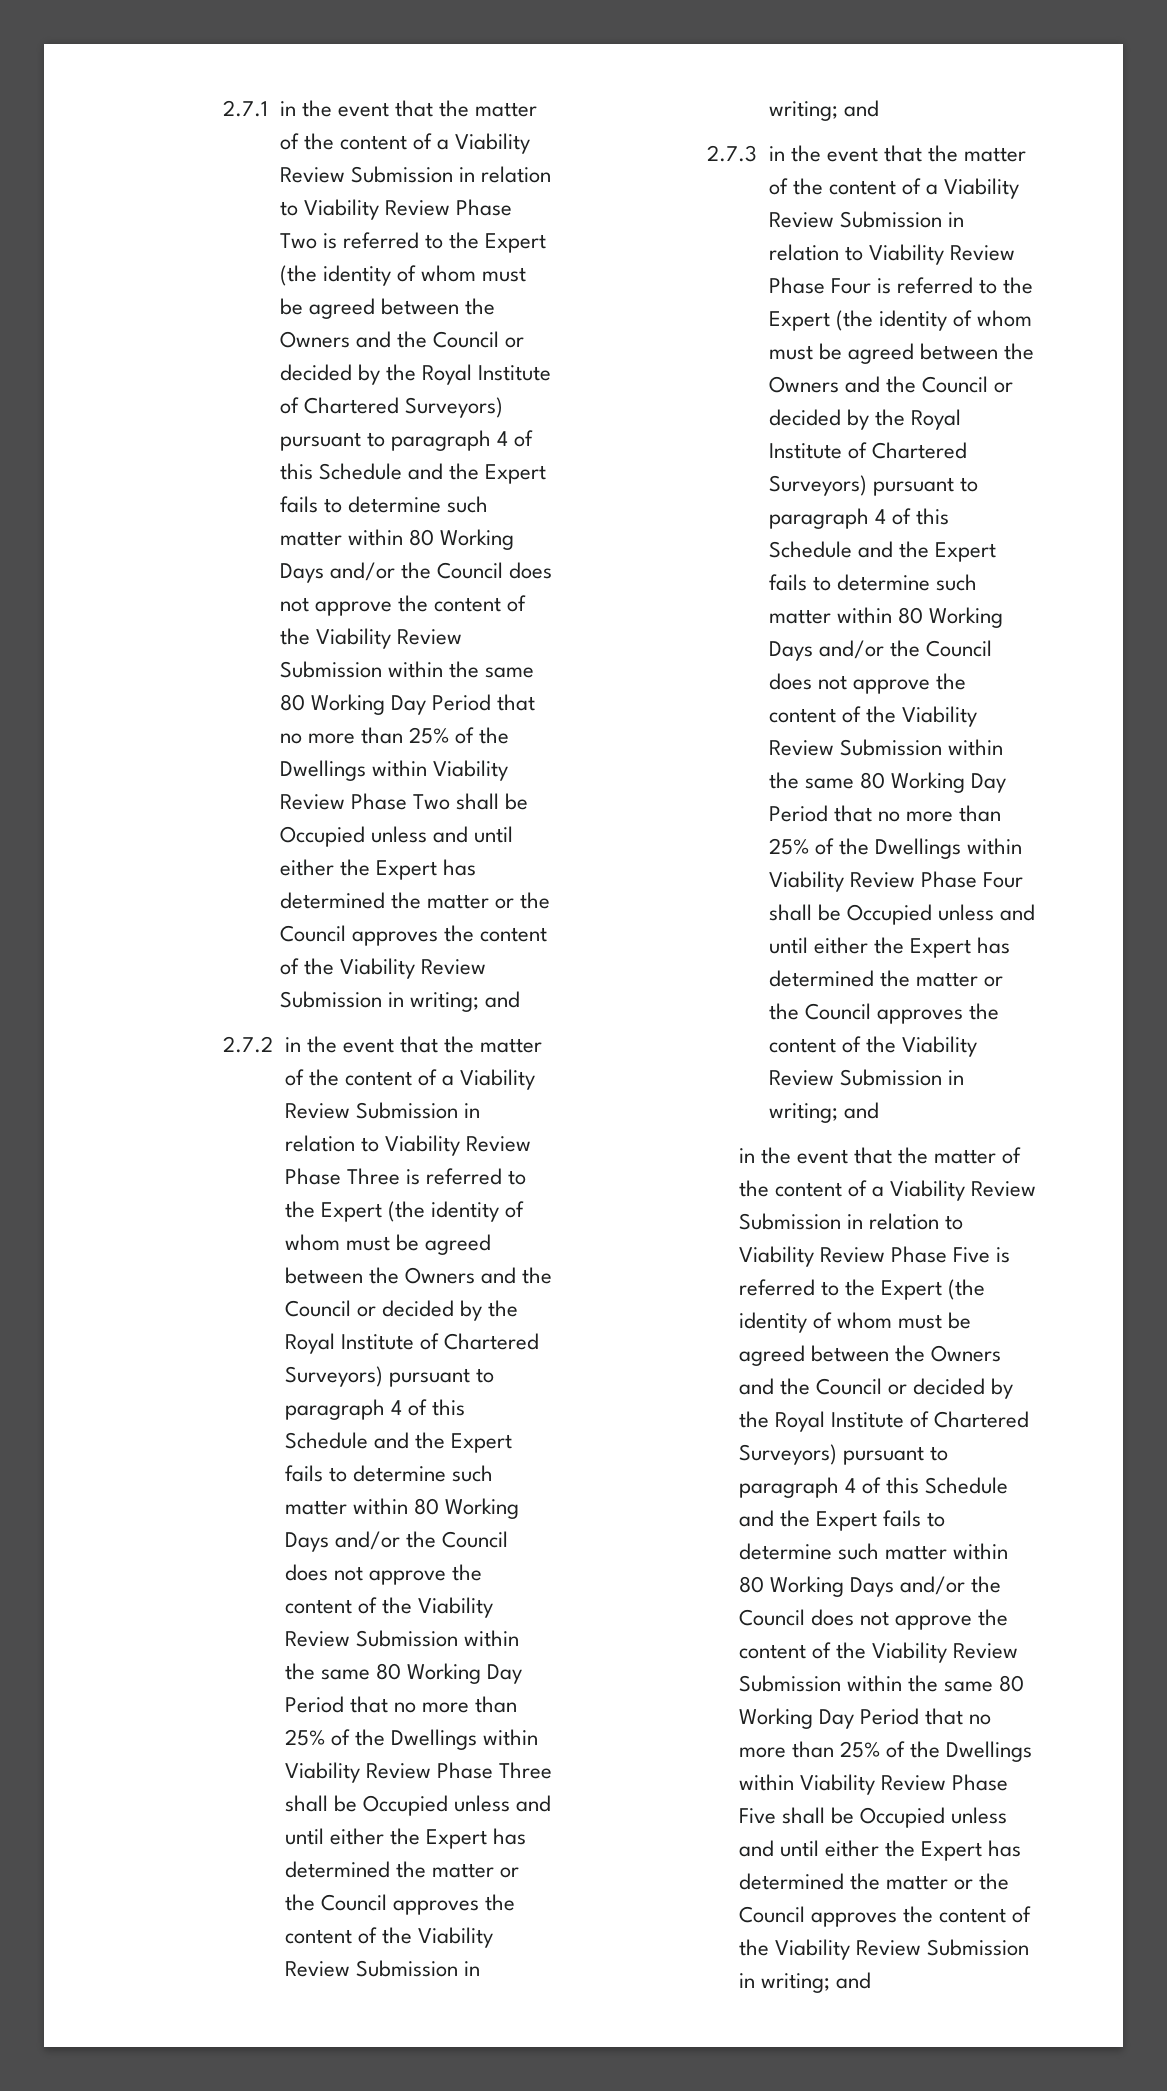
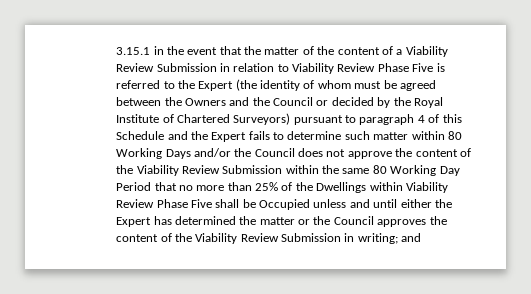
[223,100,538,117] [279,133,531,154] [279,166,551,183] [279,199,512,220] [279,232,547,253] [279,265,527,286] [279,298,495,319] [279,331,525,348] [279,364,552,385] [279,397,503,418] [279,430,534,451] [279,463,547,484] [279,496,488,513] [279,529,514,550] [279,562,553,583] [279,595,527,616] [279,628,462,649] [279,661,534,678] [279,694,536,715] [279,727,510,744] [279,760,508,781] [279,793,529,810] [279,826,513,847] [279,859,476,880] [279,892,551,909] [279,925,547,946] [279,958,486,979] [279,991,520,1012] [223,1036,543,1053] [284,1069,536,1090] [284,1102,480,1119] [284,1135,531,1156] [284,1168,527,1185] [284,1201,525,1222] [284,1234,491,1255] [284,1267,553,1284] [284,1300,519,1321] [284,1333,539,1354] [284,1366,494,1387] [284,1399,465,1420] [284,1432,512,1453] [284,1465,493,1482] [284,1498,519,1519] [284,1531,508,1552] [284,1564,482,1585] [284,1597,493,1618] [284,1630,519,1647] [284,1663,523,1684] [284,1696,518,1713] [284,1729,539,1750] [284,1762,552,1783] [284,1795,552,1816] [284,1828,527,1849] [284,1861,519,1878] [284,1894,515,1915] [284,1927,493,1948] [284,1960,480,1977] [768,100,879,121] [707,145,1027,162] [768,178,1020,199] [768,211,964,228] [768,244,1015,265] [768,277,1034,294] [768,310,1033,331] [768,343,1035,364] [768,376,1014,393] [768,409,961,430] [768,442,967,459] [768,475,978,496] [768,508,949,529] [768,541,996,562] [768,574,977,591] [768,607,1003,628] [768,640,992,661] [768,673,966,694] [768,706,977,727] [768,739,1003,756] [768,772,1007,793] [768,805,1002,822] [768,838,1023,859] [768,871,1023,892] [768,904,1036,925] [768,937,1011,958] [768,970,1003,987] [768,1003,999,1024] [768,1036,977,1057] [768,1069,964,1086] [768,1102,879,1123] 2.7.1 in the event that the matter of the content of a Viability Review Submission in relation to Viability Review Phase Two is referred to the Expert (the identity of whom must be agreed between the Owners and the Council or decided by the Royal Institute of Chartered Surveyors) pursuant to paragraph 4 of this Schedule and the Expert fails to determine such matter within 80 Working Days and/or the Council does not approve the content of the Viability Review Submission within the same 80 Working Day Period that no more than 25% of the Dwellings within Viability Review Phase Two shall be Occupied unless and until either the Expert has determined the matter or the Council approves the content of the Viability Review Submission in writing; and // 2.7.2 in the event that the matter of the content of a Viability Review Submission in relation to Viability Review Phase Three is referred to the Expert (the identity of whom must be agreed between the Owners and the Council or decided by the Royal Institute of Chartered Surveyors) pursuant to paragraph 4 of this Schedule and the Expert fails to determine such matter within 80 Working Days and/or the Council does not approve the content of the Viability Review Submission within the same 80 Working Day Period that no more than 25% of the Dwellings within Viability Review Phase Three shall be Occupied unless and until either the Expert has determined the matter or the Council approves the content of the Viability Review Submission in writing; and // 2.7.3 in the event that the matter of the content of a Viability Review Submission in relation to Viability Review Phase Four is referred to the Expert (the identity of whom must be agreed between the Owners and the Council or decided by the Royal Institute of Chartered Surveyors) pursuant to paragraph 4 of this Schedule and the Expert fails to determine such matter within 80 Working Days and/or the Council does not approve the content of the Viability Review Submission within the same 80 Working Day Period that no more than 25% of the Dwellings within Viability Review Phase Four shall be Occupied unless and until either the Expert has determined the matter or the Council approves the content of the Viability Review Submission in writing; and // -> [116,47,151,55] 3.15.1

